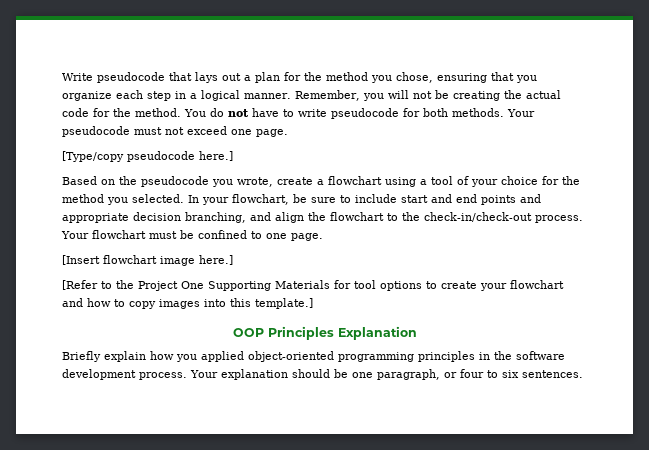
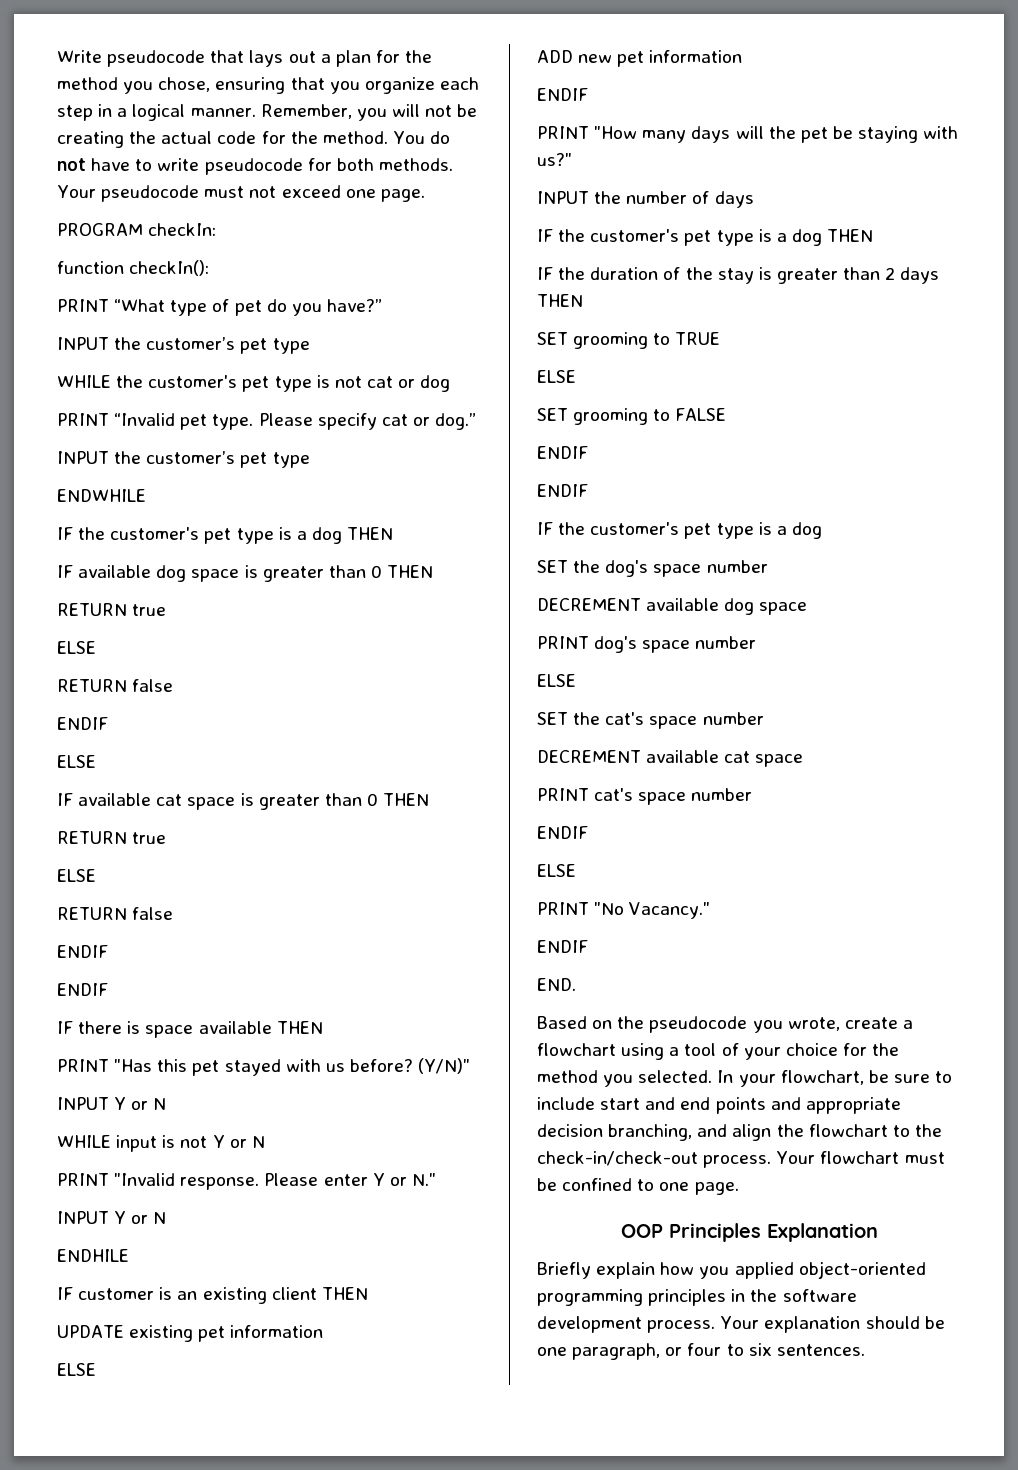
[62,151,233,162] [Type/copy pseudocode here.] -> [57,223,217,236] [57,260,210,276] [57,299,382,316] [57,337,310,354] [57,375,451,392] [57,413,477,430] [57,451,310,468] [57,489,146,502] [57,527,394,544] [57,565,434,582] [57,603,167,616] [57,641,96,654] [57,679,174,692] [57,717,108,730] [57,755,96,768] [57,793,430,810] [57,831,167,844] [57,869,96,882] [57,907,174,920] [57,945,108,958] [57,983,108,996] [57,1021,323,1038] [57,1058,471,1076] [57,1097,167,1110] [57,1135,265,1152] [57,1173,436,1190] [57,1211,167,1224] [57,1249,129,1262] [57,1287,368,1304] [57,1325,324,1342] [57,1363,96,1376] [537,50,743,67] [537,88,588,101] [537,126,959,143] [537,153,572,166] [537,191,754,208] [537,229,874,246] [537,267,940,284] [537,294,583,307] [537,332,721,349] [537,370,576,383] [537,408,727,425] [537,446,588,459] [537,484,588,497] [537,522,822,539] [537,560,768,577] [537,598,808,615] [537,636,757,653] [537,674,576,687] [537,712,764,729] [537,750,804,767] [537,788,753,805] [537,826,588,839] [537,864,576,877] [537,902,711,919] [537,940,588,953] [537,978,576,991] PROGRAM checkIn: // function checkIn(): // PRINT “What type of pet do you have?” // INPUT the customer’s pet type // WHILE the customer's pet type is not cat or dog // PRINT “Invalid pet type. Please specify cat or dog.” // INPUT the customer’s pet type // ENDWHILE // IF the customer's pet type is a dog THEN // IF available dog space is greater than 0 THEN // RETURN true // ELSE // RETURN false // ENDIF // ELSE // IF available cat space is greater than 0 THEN // RETURN true // ELSE // RETURN false // ENDIF // ENDIF // IF there is space available THEN // PRINT "Has this pet stayed with us before? (Y/N)" // INPUT Y or N // WHILE input is not Y or N // PRINT "Invalid response. Please enter Y or N." // INPUT Y or N // ENDHILE // IF customer is an existing client THEN // UPDATE existing pet information // ELSE // ADD new pet information // ENDIF // PRINT "How many days will the pet be staying with us?" // INPUT the number of days // IF the customer's pet type is a dog THEN // IF the duration of the stay is greater than 2 days THEN // SET grooming to TRUE // ELSE // SET grooming to FALSE // ENDIF // ENDIF // IF the customer's pet type is a dog // SET the dog's space number // DECREMENT available dog space // PRINT dog's space number // ELSE // SET the cat's space number // DECREMENT available cat space // PRINT cat's space number // ENDIF // ELSE // PRINT "No Vacancy." // ENDIF // END.
[62,255,233,266] [62,280,564,291] [62,298,313,309] // [Insert flowchart image here.] // [Refer to the Project One Supporting Materials for tool options to create your flowchart and how to copy images into this template.] -> (739, 1188) none

